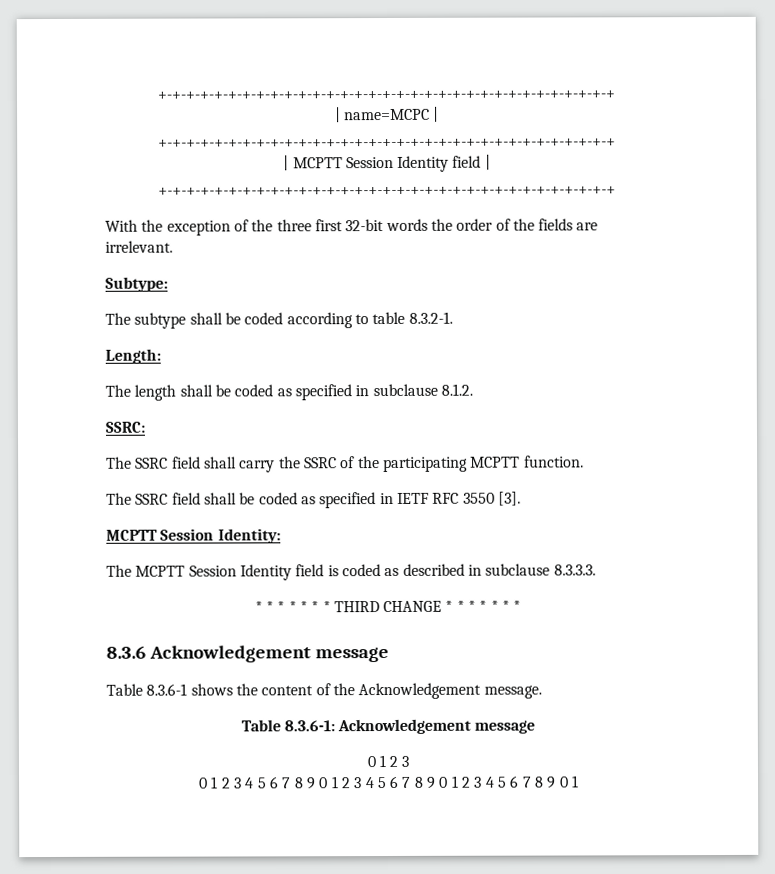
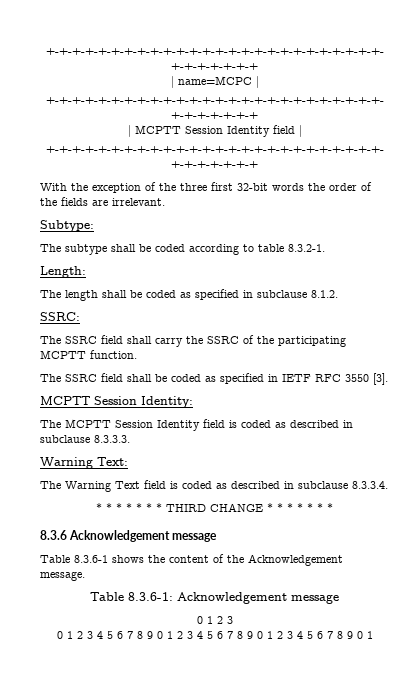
(596, 570) none -> [40,457,128,469] [40,480,388,492] // Warning Text: // The Warning Text field is coded as described in subclause 8.3.3.4.

